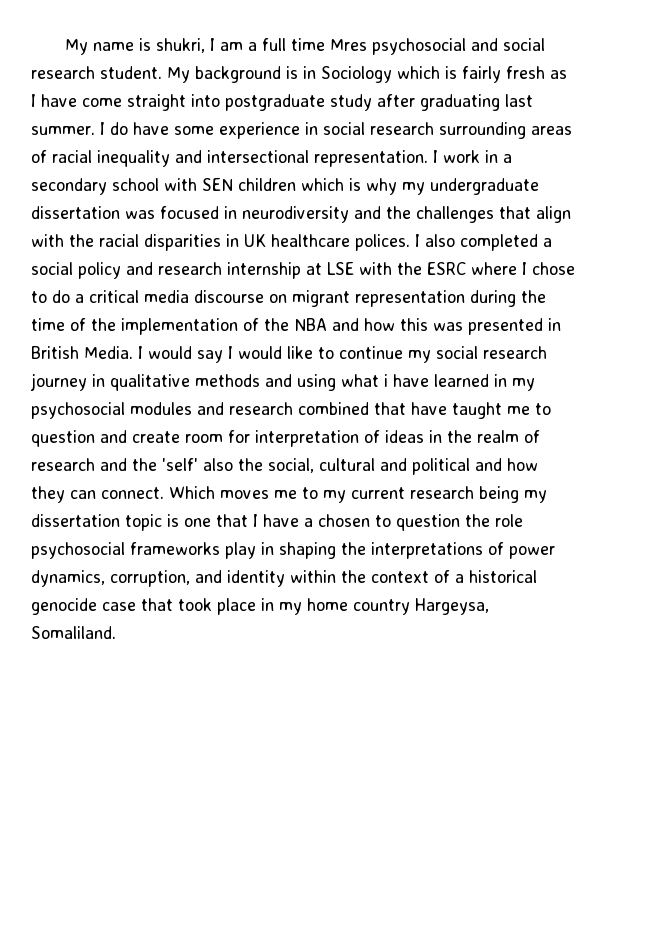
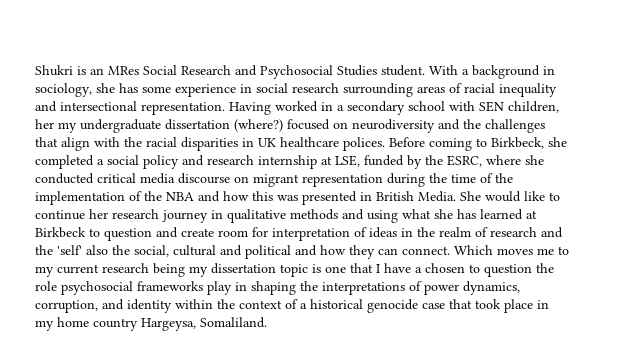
[65,38,546,55] [31,66,567,83] [31,94,533,111] [31,122,169,135] My name is shukri, I am a full time Mres psychosocial and social research student. My background is in Sociology which is fairly fresh as I have come straight into postgraduate study after graduating last summer. I do have -> [35,65,555,79] [35,83,138,97] Shukri is an MRes Social Research and Psychosocial Studies student. With a background in sociology, she has
[433,150,480,163] I work -> [229,101,318,115] Having worked
[238,178,539,195] [31,206,237,219] children which is why my undergraduate dissertation was focused in -> [508,101,559,113] [35,119,348,133] children, her my undergraduate dissertation (where?) focused on
[415,234,455,247] I also -> [389,137,567,151] Before coming to Birkbeck, she
[327,262,575,275] [31,290,84,303] LSE with the ESRC where I chose to do a -> [335,155,544,169] [35,173,94,184] LSE, funded by the ESRC, where she conducted
[138,346,233,363] I would say I -> [460,191,481,201] She
[408,346,478,363] my social -> [89,209,108,219] her
[384,374,535,391] [31,402,530,419] i have learned in my psychosocial modules and research combined that have taught me -> [434,209,537,220] [35,227,86,238] she has learned at Birkbeck

